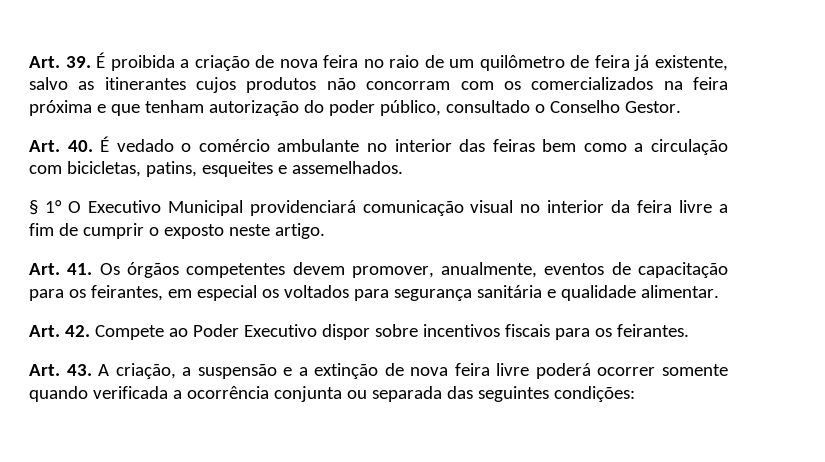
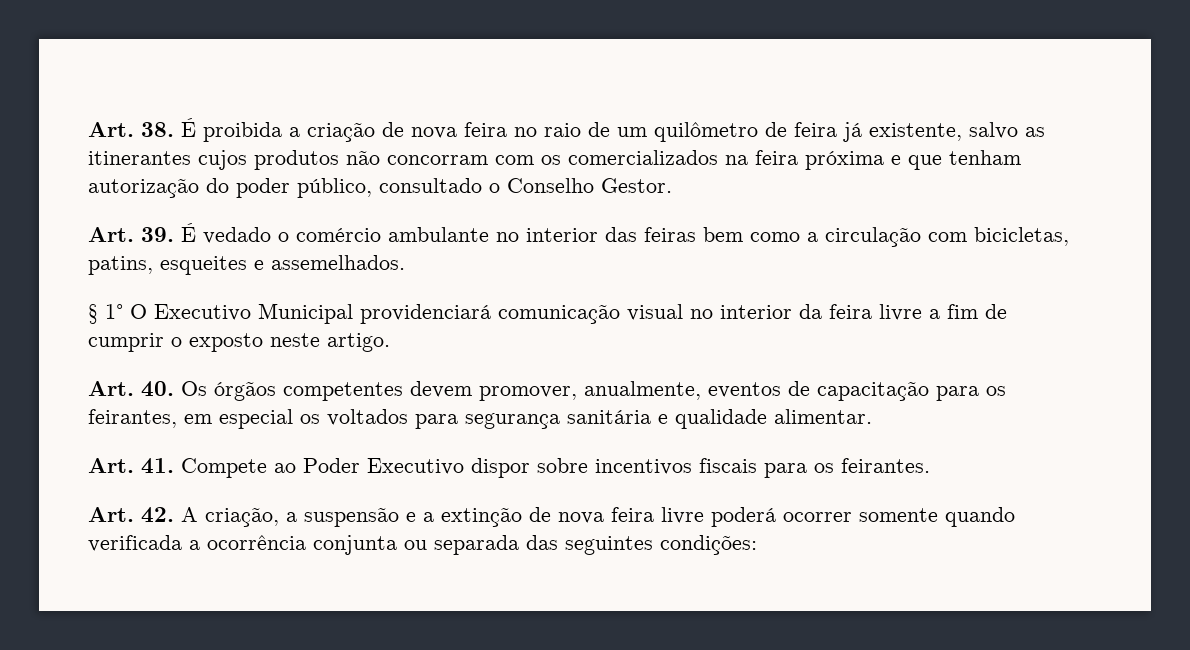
[29,56,91,68] Art. 39. -> [88,122,174,137] Art. 38.
[67,140,93,152] 40. -> [141,227,174,242] 39.
[67,263,93,275] 41. -> [141,381,174,397] 40.
[64,325,90,337] 42. -> [141,458,174,474] 41.
[66,364,92,376] 43. -> [141,507,174,523] 42.

